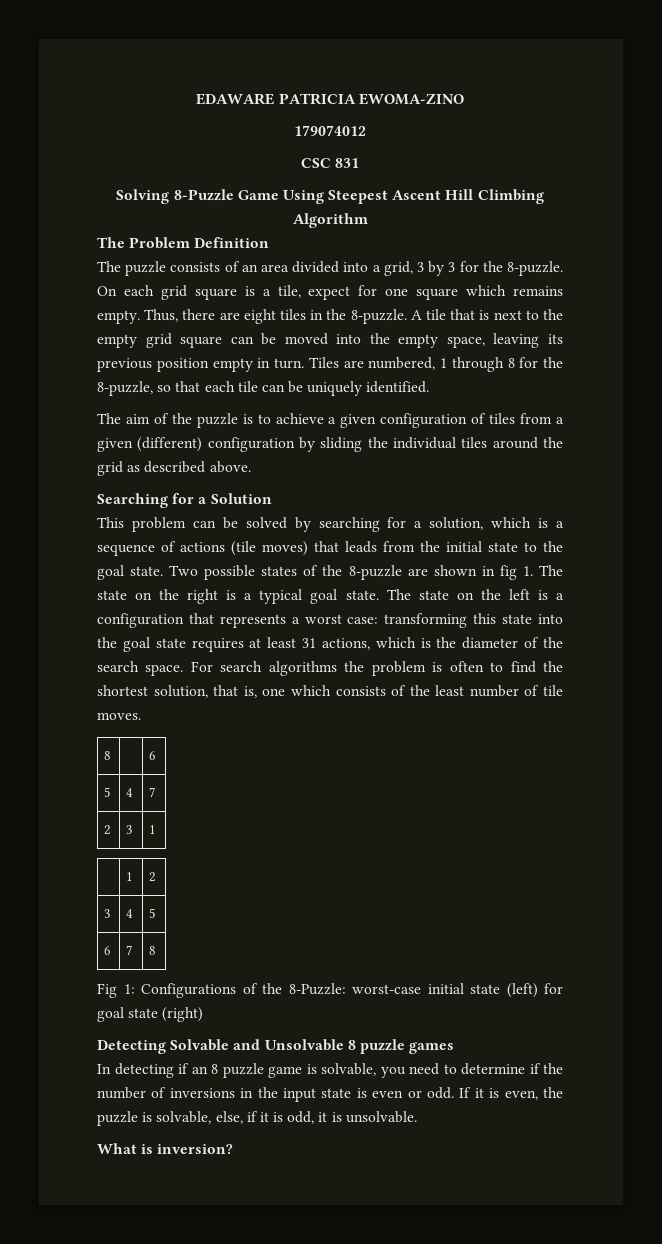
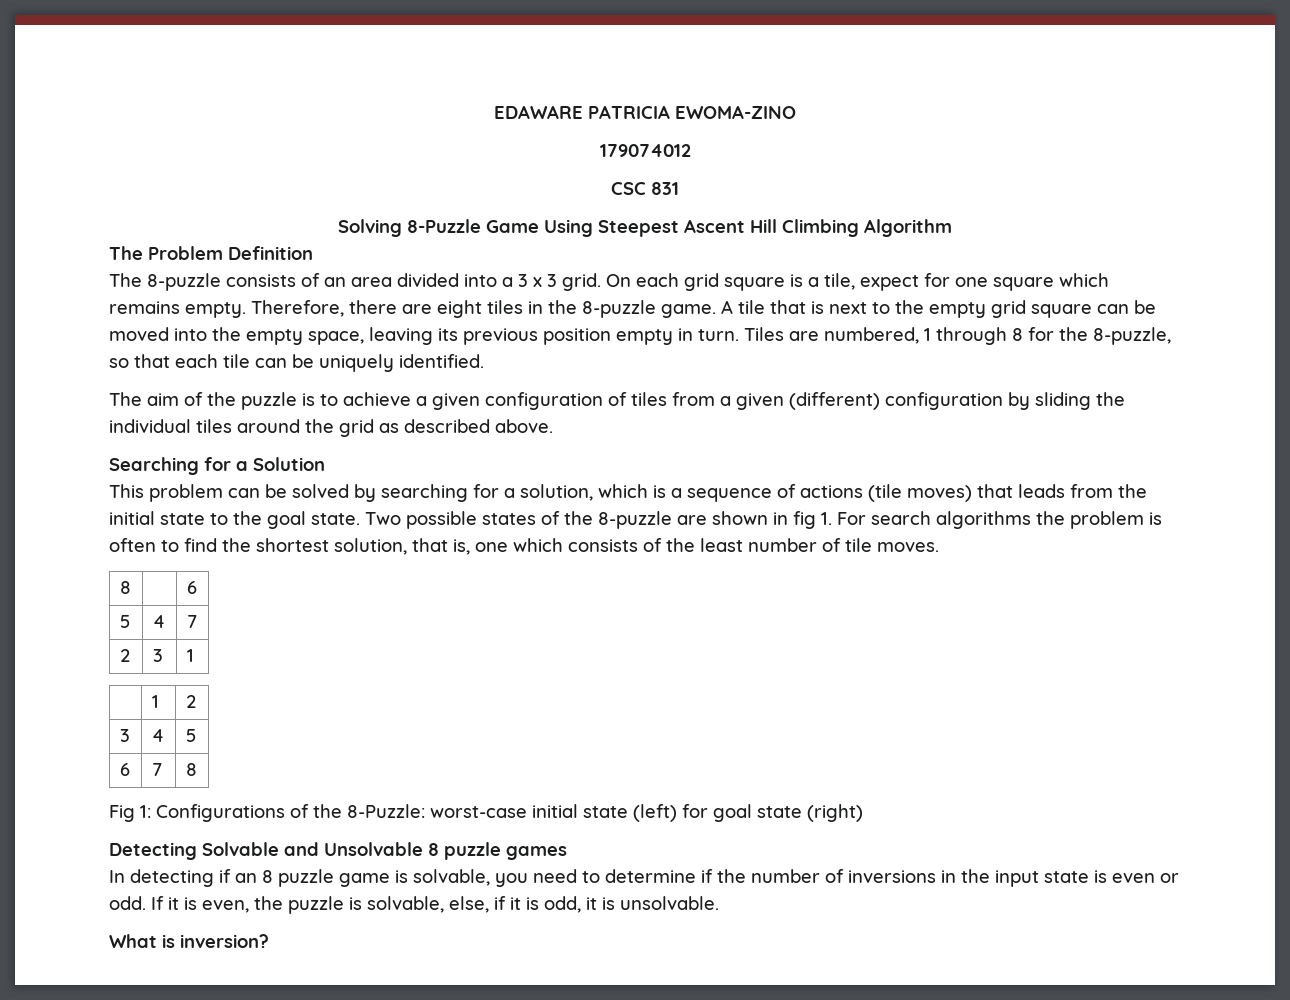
[125,261,167,276] puzzle -> [147,273,221,291] 8-puzzle
[383,261,563,276] grid, 3 by 3 for the 8-puzzle. -> [518,273,601,291] 3 x 3 grid.
[144,309,179,322] Thus, -> [251,300,344,317] Therefore,
[350,309,407,324] 8-puzzle. -> [582,300,716,318] 8-puzzle game.
[539,565,563,576] [97,589,564,604] [97,613,564,628] [97,637,564,652] [97,661,184,676] The state on the right is a typical goal state. The state on the left is a configuration that represents a worst case: transforming this state into the goal state requires at least 31 actions, which is the diameter of the search space. -> (832, 518) none

